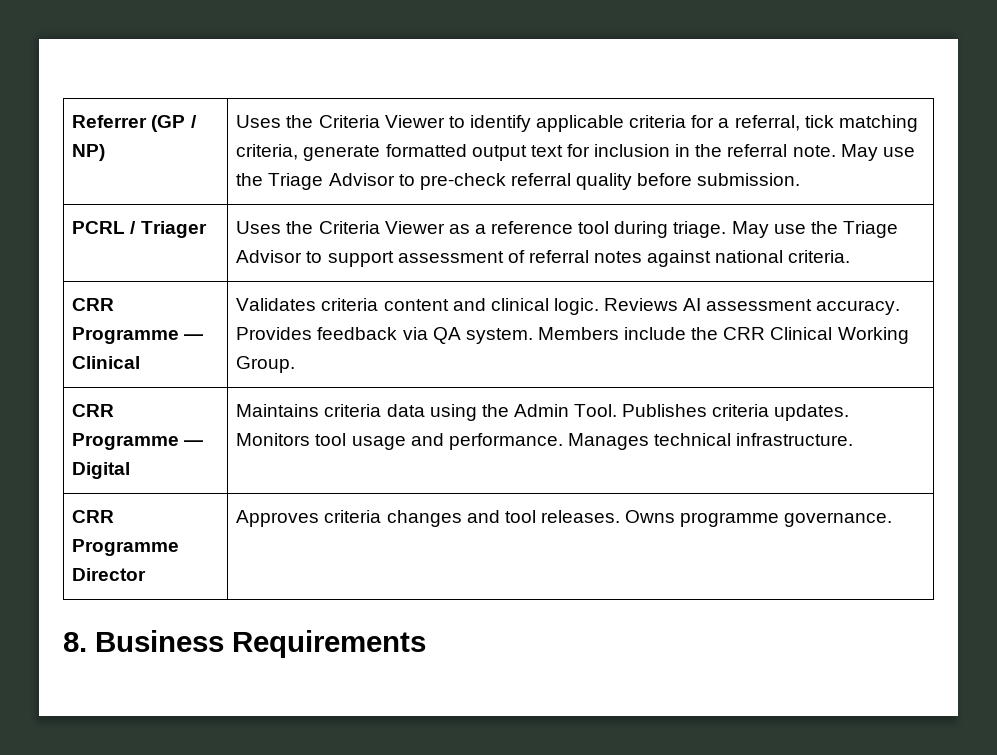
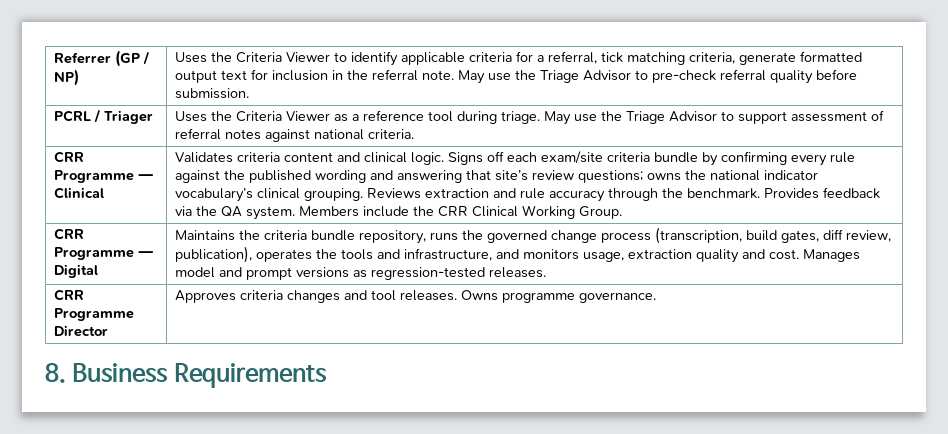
[604,298,901,315] Reviews AI assessment accuracy. -> [447,151,855,166] [174,170,818,183] [174,188,760,202] Signs off each exam/site criteria bundle by confirming every rule against the published wording and answering that site’s review questions; owns the national indicator vocabulary’s clinical grouping. Reviews extraction and rule accuracy through the benchmark.
(428, 333) none -> [195,206,217,216] the
[324,404,850,421] [236,433,854,450] criteria data using the Admin Tool. Publishes criteria updates. Monitors tool usage and performance. Manages technical infrastructure. -> [238,227,891,244] [174,246,860,263] [174,267,546,280] the criteria bundle repository, runs the governed change process (transcription, build gates, diff review, publication), operates the tools and infrastructure, and monitors usage, extraction quality and cost. Manages model and prompt versions as regression-tested releases.

